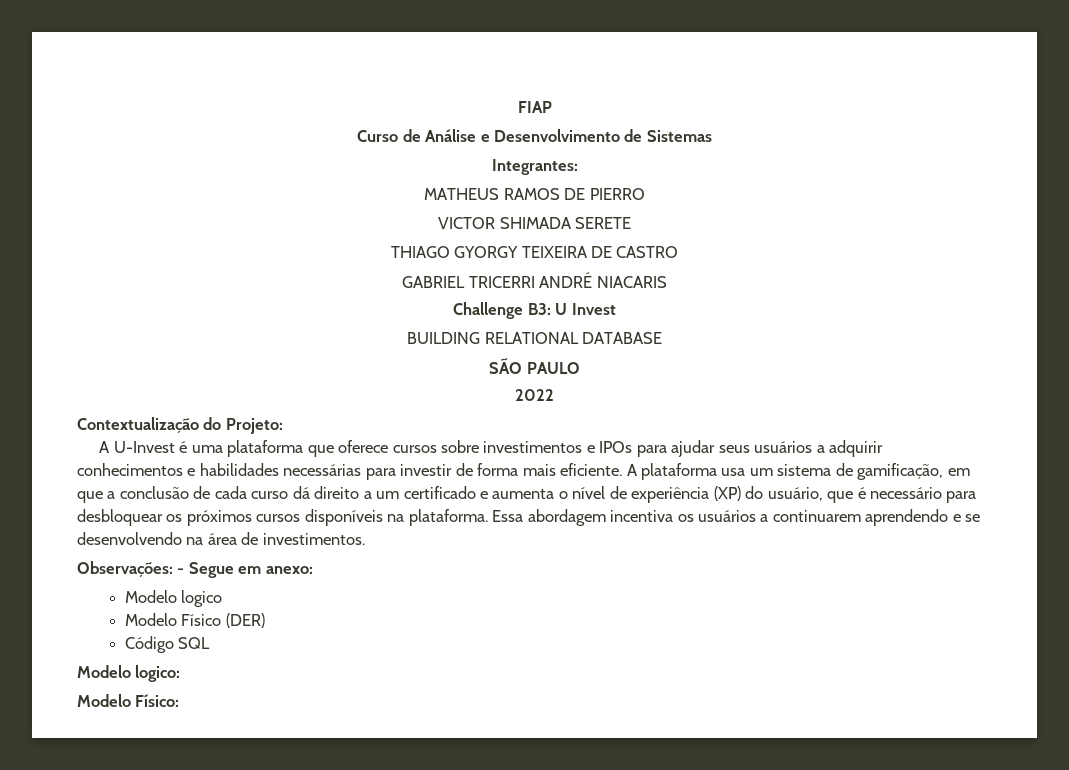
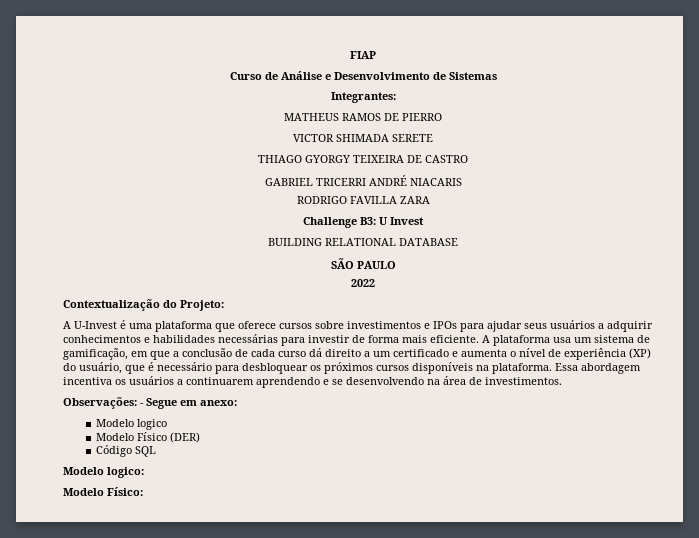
(667, 282) none -> [296,196,430,204] // RODRIGO FAVILLA ZARA

